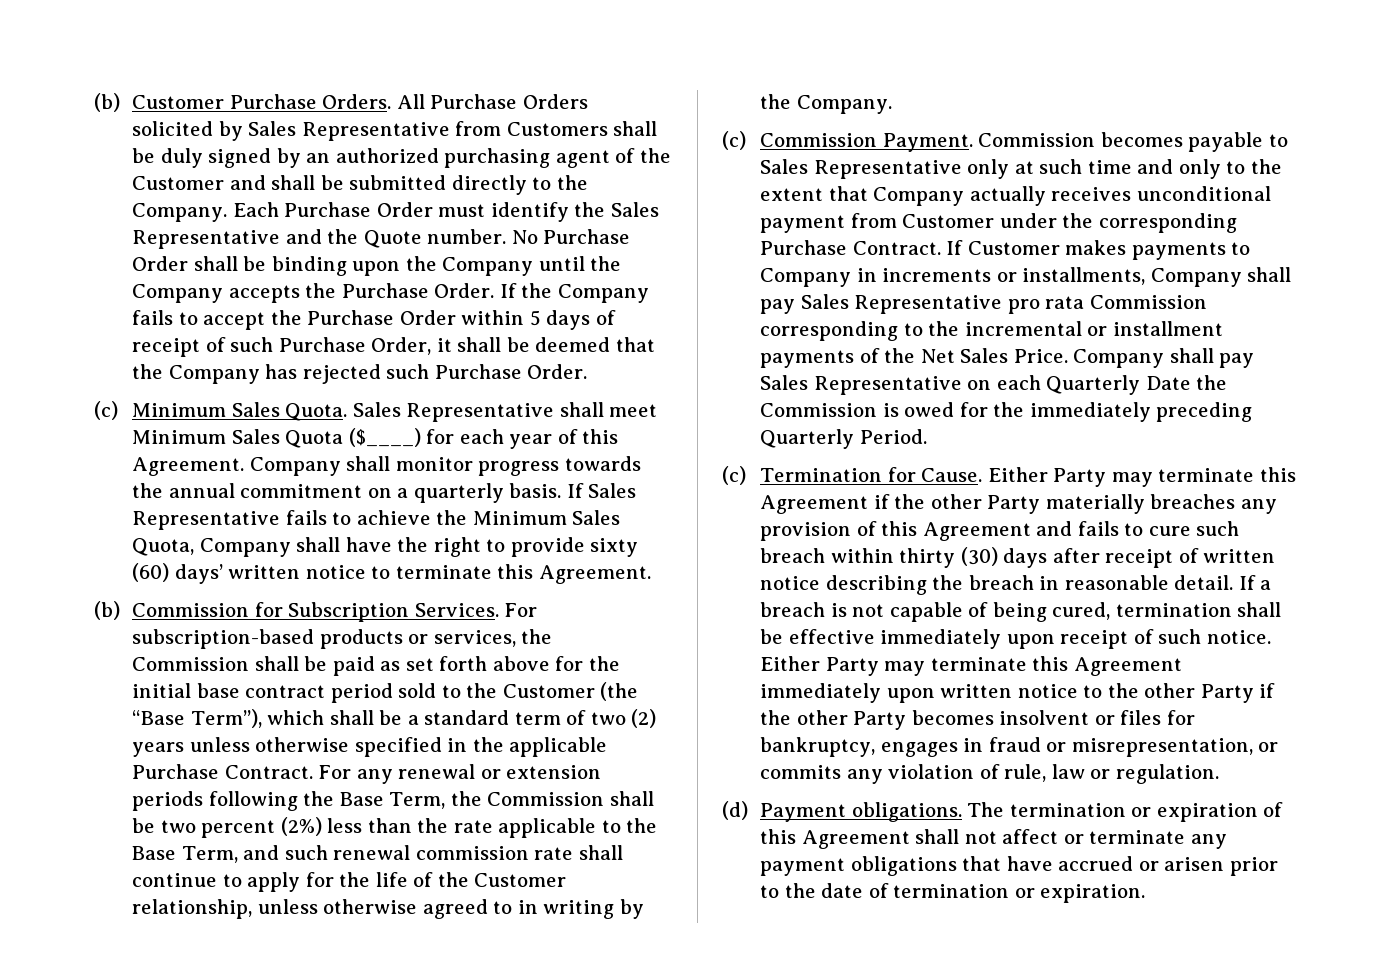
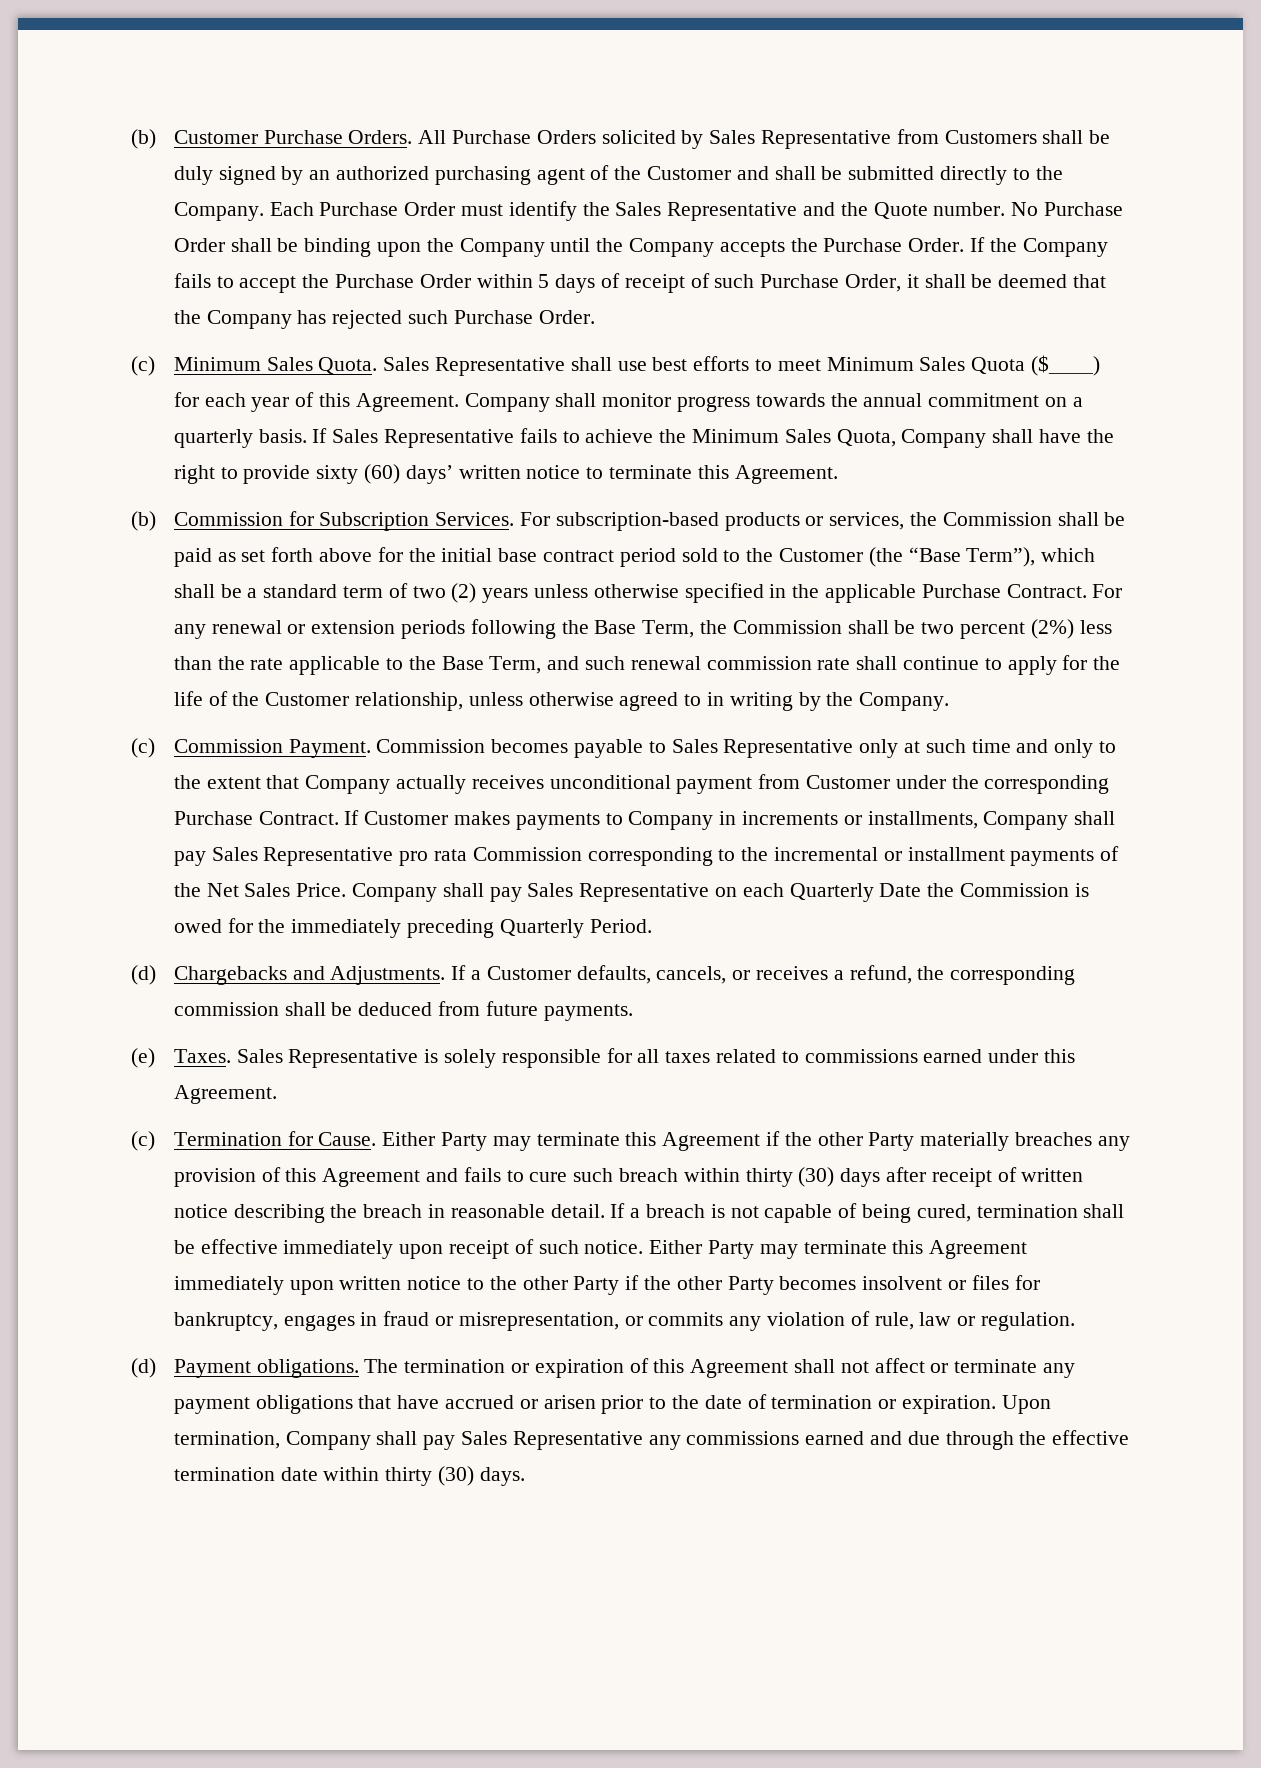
(604, 409) none -> [617,356,772,371] use best efforts to
(927, 436) none -> [131,965,1076,985] [173,1001,633,1021] [131,1048,1076,1068] [173,1085,277,1104] // (d) Chargebacks and Adjustments. If a Customer defaults, cancels, or receives a refund, the corresponding commission shall be deduced from future payments. // (e) Taxes. Sales Representative is solely responsible for all taxes related to commissions earned under this Agreement.
(1146, 893) none -> [1001,1395,1051,1414] [173,1430,1130,1450] [173,1466,525,1486] Upon termination, Company shall pay Sales Representative any commissions earned and due through the effective termination date within thirty (30) days.

